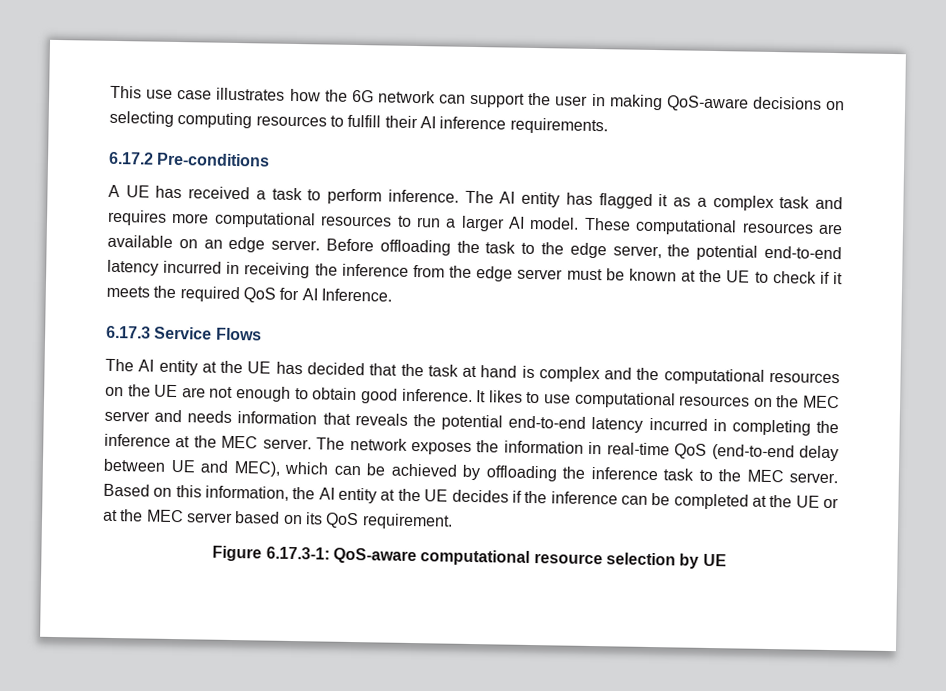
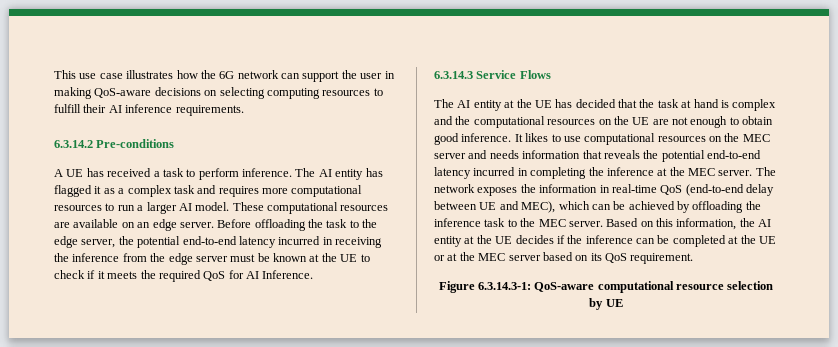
[108,151,154,165] 6.17.2 -> [54,140,93,148] 6.3.14.2
[106,325,151,339] 6.17.3 -> [434,71,473,79] 6.3.14.3
[265,546,330,560] 6.17.3-1: -> [477,282,531,290] 6.3.14.3-1:

